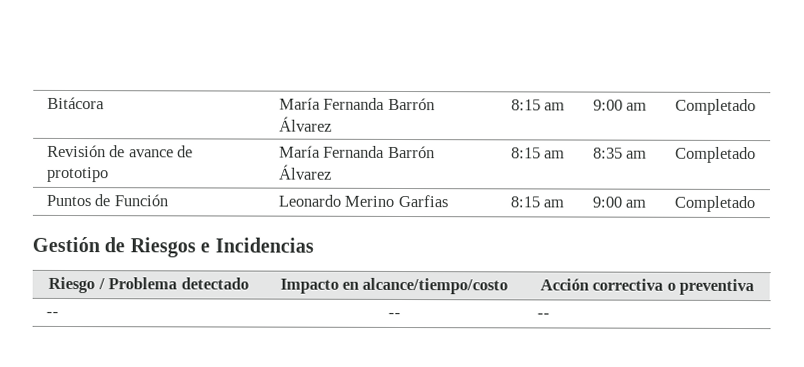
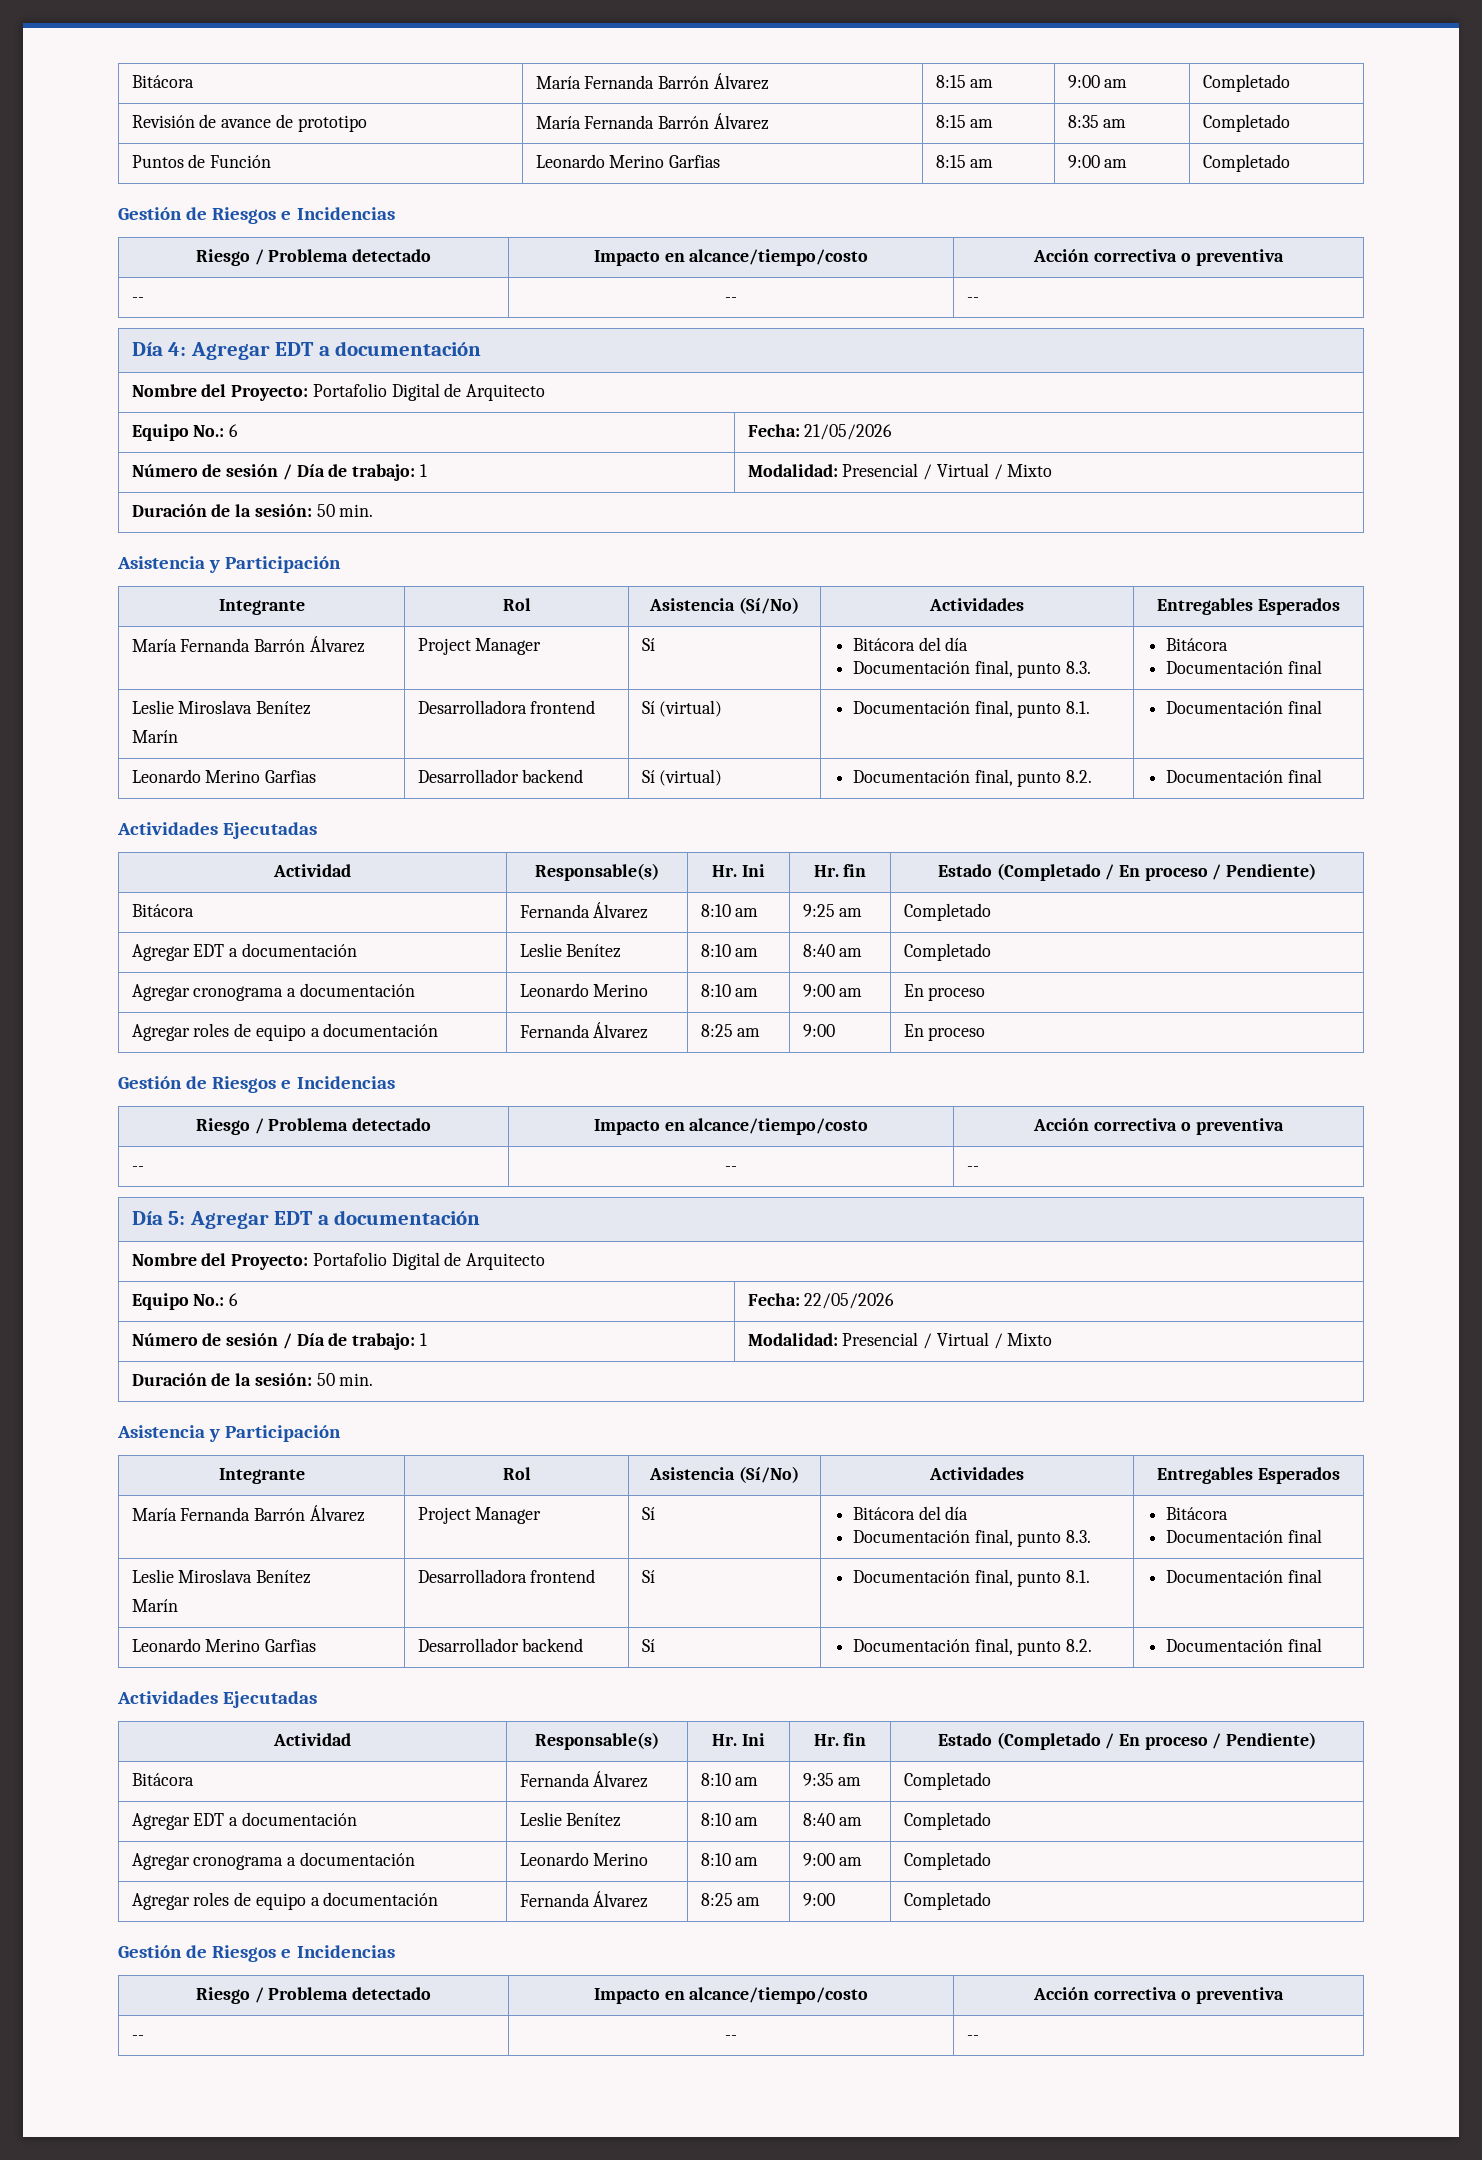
(550, 316) none -> [131,341,482,360] [131,383,546,401] [131,424,239,441] [747,424,893,440] [131,464,427,481] [747,463,1053,480] [131,504,374,517] [117,556,342,573] [218,599,305,615] [502,598,531,611] [649,597,799,614] [929,598,1024,611] [1157,598,1340,615] [131,636,365,653] [417,638,542,655] [641,638,655,651] [852,637,969,651] [852,660,1092,678] [1165,638,1228,651] [1165,660,1322,674] [131,700,312,715] [131,730,178,743] [417,700,596,714] [641,700,723,717] [852,700,1091,718] [1165,700,1322,714] [131,769,317,783] [417,769,584,783] [641,769,723,786] [852,769,1093,787] [1165,769,1322,783] [117,822,318,839] [273,864,351,877] [535,863,659,881] [712,864,765,877] [813,864,867,877] [937,863,1317,881] [131,904,194,917] [519,902,649,919] [700,904,759,917] [802,904,863,917] [903,903,991,921] [131,943,357,961] [519,943,622,958] [700,944,759,957] [802,944,863,957] [903,943,991,961] [131,983,415,1001] [519,983,649,997] [700,984,759,997] [802,984,863,997] [903,984,986,1001] [131,1023,439,1041] [519,1022,649,1039] [700,1024,761,1037] [802,1024,835,1037] [903,1024,986,1041] [118,1076,395,1093] [195,1118,432,1135] [593,1118,869,1135] [1033,1118,1284,1135] [131,1166,144,1171] [725,1166,738,1171] [966,1166,979,1171] [131,1210,481,1229] [131,1252,546,1270] [131,1293,239,1310] [747,1293,895,1309] [131,1333,427,1350] [747,1332,1053,1349] [131,1373,374,1386] [117,1425,342,1442] [218,1468,305,1484] [502,1467,531,1480] [649,1466,799,1483] [929,1467,1024,1480] [1157,1467,1340,1484] [131,1505,365,1522] [417,1507,542,1524] [641,1507,655,1520] [852,1506,969,1520] [852,1529,1092,1547] [1165,1507,1228,1520] [1165,1529,1322,1543] [131,1569,312,1584] [131,1599,178,1612] [417,1569,596,1583] [641,1570,655,1583] [852,1569,1091,1587] [1165,1569,1322,1583] [131,1638,317,1652] [417,1638,584,1652] [641,1639,655,1652] [852,1638,1093,1656] [1165,1638,1322,1652] [117,1691,318,1708] [273,1733,351,1746] [535,1732,659,1750] [712,1733,765,1746] [813,1733,867,1746] [937,1732,1317,1750] [131,1773,194,1786] [519,1771,649,1788] [700,1773,759,1786] [802,1773,862,1786] [903,1772,991,1790] [131,1812,357,1830] [519,1812,622,1827] [700,1813,759,1826] [802,1813,863,1826] [903,1812,991,1830] [131,1852,415,1870] [519,1852,649,1866] [700,1853,759,1866] [802,1853,863,1866] [903,1852,991,1870] [131,1892,439,1910] [519,1891,649,1908] [700,1893,761,1906] [802,1893,835,1906] [903,1892,991,1910] [118,1945,395,1962] [195,1987,432,2004] [593,1987,869,2004] [1033,1987,1284,2004] [131,2035,144,2040] [725,2035,738,2040] [966,2035,979,2040] // Día 4: Agregar EDT a documentación // Nombre del Proyecto: Portafolio Digital de Arquitecto // Equipo No.: 6 | Fecha: 21/05/2026 // Número de sesión / Día de trabajo: 1 | Modalidad: Presencial / Virtual / Mixto // Duración de la sesión: 50 min. // Asistencia y Participación // Integrante | Rol | Asistencia (Sí/No) | Actividades | Entregables Esperados // María Fernanda Barrón Álvarez | Project Manager | Sí | Bitácora del día // Documentación final, punto 8.3. | Bitácora // Documentación final // Leslie Miroslava Benítez // Marín | Desarrolladora frontend | Sí (virtual) | Documentación final, punto 8.1. | Documentación final // Leonardo Merino Garfias | Desarrollador backend | Sí (virtual) | Documentación final, punto 8.2. | Documentación final // Actividades Ejecutadas // Actividad | Responsable(s) | Hr. Ini | Hr. fin | Estado (Completado / En proceso / Pendiente) // Bitácora | Fernanda Álvarez | 8:10 am | 9:25 am | Completado // Agregar EDT a documentación | Leslie Benítez | 8:10 am | 8:40 am | Completado // Agregar cronograma a documentación | Leonardo Merino | 8:10 am | 9:00 am | En proceso // Agregar roles de equipo a documentación | Fernanda Álvarez | 8:25 am | 9:00 | En proceso // Gestión de Riesgos e Incidencias // Riesgo / Problema detectado | Impacto en alcance/tiempo/costo | Acción correctiva o preventiva // -- | -- | -- // Día 5: Agregar EDT a documentación // Nombre del Proyecto: Portafolio Digital de Arquitecto // Equipo No.: 6 | Fecha: 22/05/2026 // Número de sesión / Día de trabajo: 1 | Modalidad: Presencial / Virtual / Mixto // Duración de la sesión: 50 min. // Asistencia y Participación // Integrante | Rol | Asistencia (Sí/No) | Actividades | Entregables Esperados // María Fernanda Barrón Álvarez | Project Manager | Sí | Bitácora del día // Documentación final, punto 8.3. | Bitácora // Documentación final // Leslie Miroslava Benítez // Marín | Desarrolladora frontend | Sí | Documentación final, punto 8.1. | Documentación final // Leonardo Merino Garfias | Desarrollador backend | Sí | Documentación final, punto 8.2. | Documentación final // Actividades Ejecutadas // Actividad | Responsable(s) | Hr. Ini | Hr. fin | Estado (Completado / En proceso / Pendiente) // Bitácora | Fernanda Álvarez | 8:10 am | 9:35 am | Completado // Agregar EDT a documentación | Leslie Benítez | 8:10 am | 8:40 am | Completado // Agregar cronograma a documentación | Leonardo Merino | 8:10 am | 9:00 am | Completado // Agregar roles de equipo a documentación | Fernanda Álvarez | 8:25 am | 9:00 | Completado // Gestión de Riesgos e Incidencias // Riesgo / Problema detectado | Impacto en alcance/tiempo/costo | Acción correctiva o preventiva // -- | -- | --

